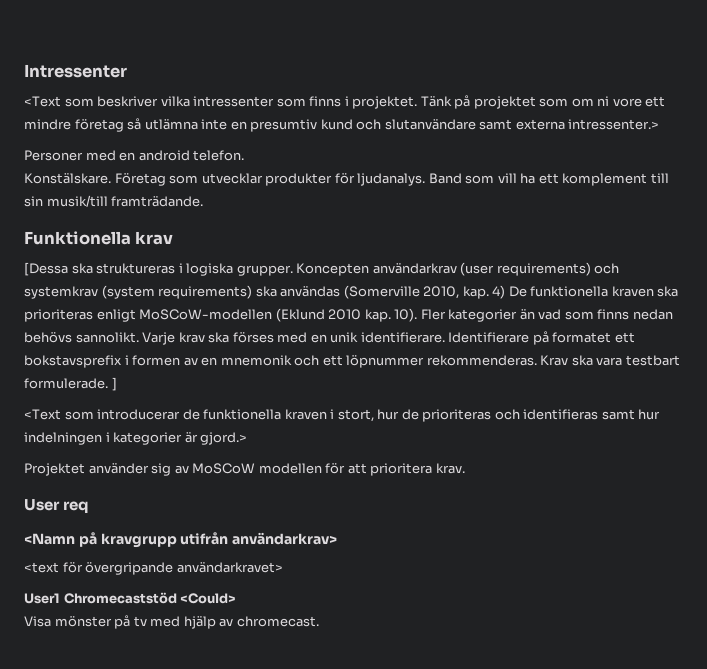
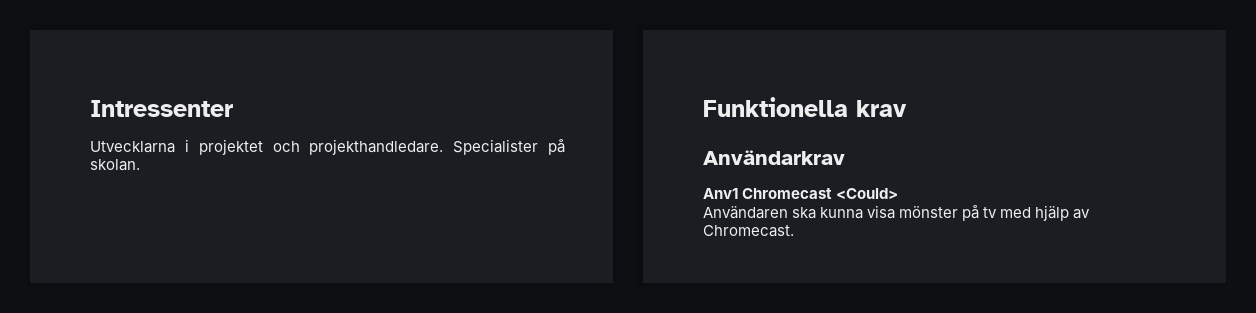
[24,95,666,109] [24,118,660,132] [24,150,245,161] [24,173,669,186] [24,195,204,207] [24,231,174,245] [24,262,620,276] [24,285,679,299] [24,308,673,322] [24,331,635,345] [24,355,680,368] [24,377,117,391] [24,409,661,422] [24,432,248,445] [24,463,465,476] [24,499,90,513] [24,532,338,548] [24,562,283,575] [24,592,237,604] [24,616,51,627] <Text som beskriver vilka intressenter som finns i projektet. Tänk på projektet som om ni vore ett mindre företag så utlämna inte en presumtiv kund och slutanvändare samt externa intressenter.> // Personer med en android telefon. // Konstälskare. Företag som utvecklar produkter för ljudanalys. Band som vill ha ett komplement till sin musik/till framträdande. // Funktionella krav // [Dessa ska struktureras i logiska grupper. Koncepten användarkrav (user requirements) och systemkrav (system requirements) ska användas (Somerville 2010, kap. 4) De funktionella kraven ska prioriteras enligt MoSCoW-modellen (Eklund 2010 kap. 10). Fler kategorier än vad som finns nedan behövs sannolikt. Varje krav ska förses med en unik identifierare. Identifierare på formatet ett bokstavsprefix i formen av en mnemonik och ett löpnummer rekommenderas. Krav ska vara testbart formulerade. ] // <Text som introducerar de funktionella kraven i stort, hur de prioriteras och identifieras samt hur indelningen i kategorier är gjord.> // Projektet använder sig av MoSCoW modellen för att prioritera krav. // User req // <Namn på kravgrupp utifrån användarkrav> // <text för övergripande användarkravet> // User1 Chromecaststöd <Could> // Visa -> [90,139,565,155] [90,159,140,171] [703,97,907,117] [703,150,845,165] [703,188,899,199] [703,205,896,219] Utvecklarna i projektet och projekthandledare. Specialister på skolan. // Funktionella krav // Användarkrav // Anv1 Chromecast <Could> // Användaren ska kunna visa
[236,616,319,627] chromecast. -> [703,225,794,237] Chromecast.

